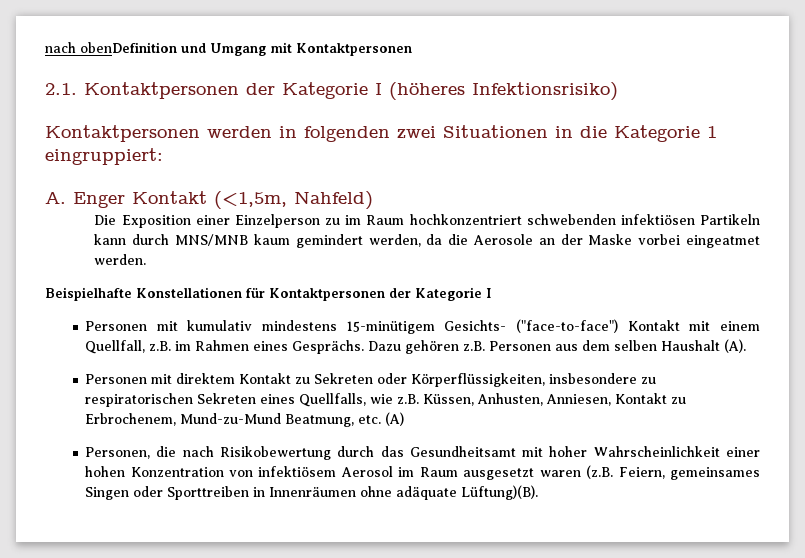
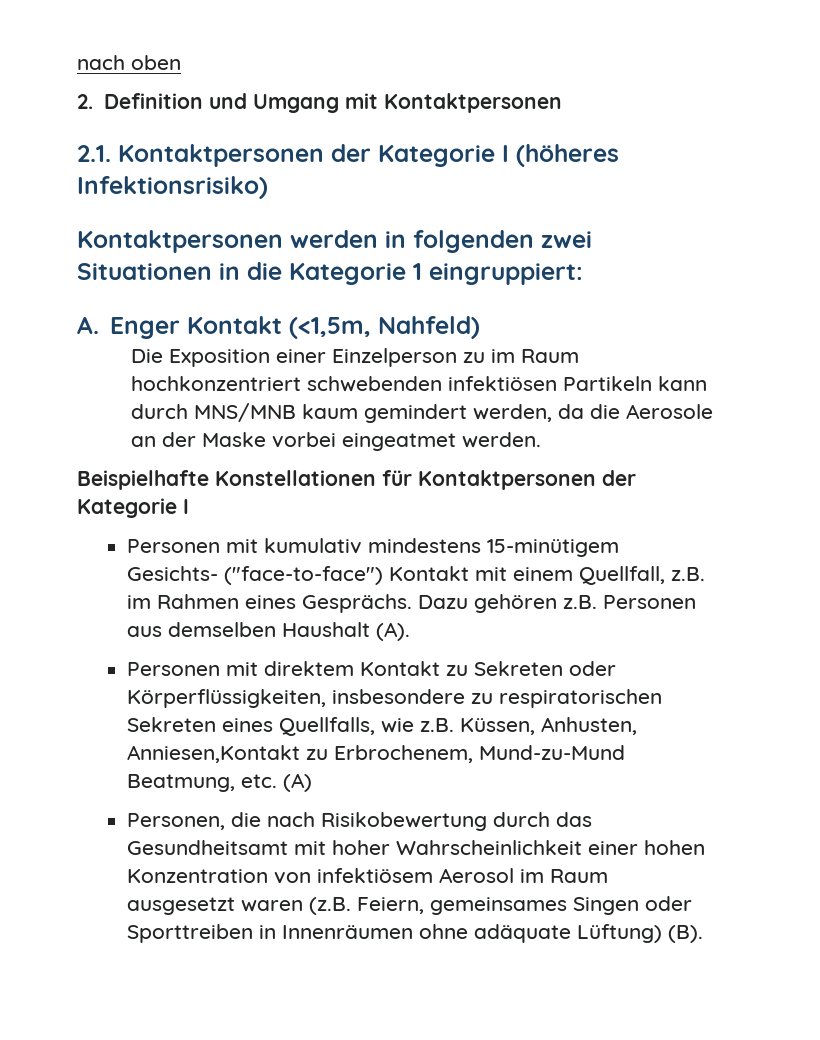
[45,42,177,53] nach obenDefinition -> [77,55,181,70] [77,93,203,109] nach oben // 2. Definition
[582,340,658,351] dem selben -> [167,622,276,637] demselben
[546,393,668,406] Anniesen, Kontakt -> [126,745,300,763] Anniesen,Kontakt
[461,485,539,500] Lüftung)(B). -> [576,924,703,943] Lüftung) (B).

